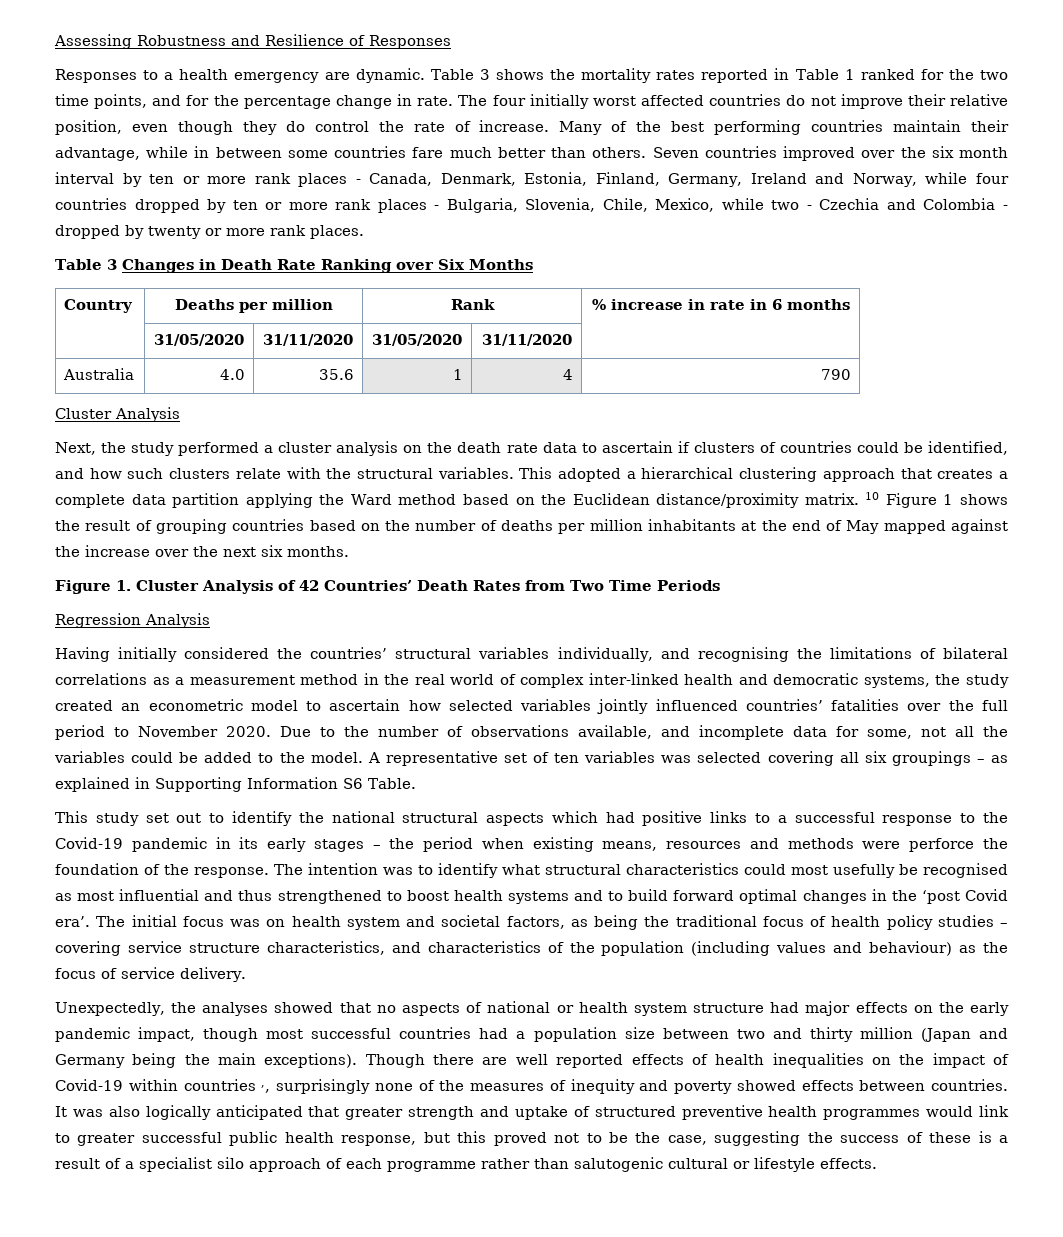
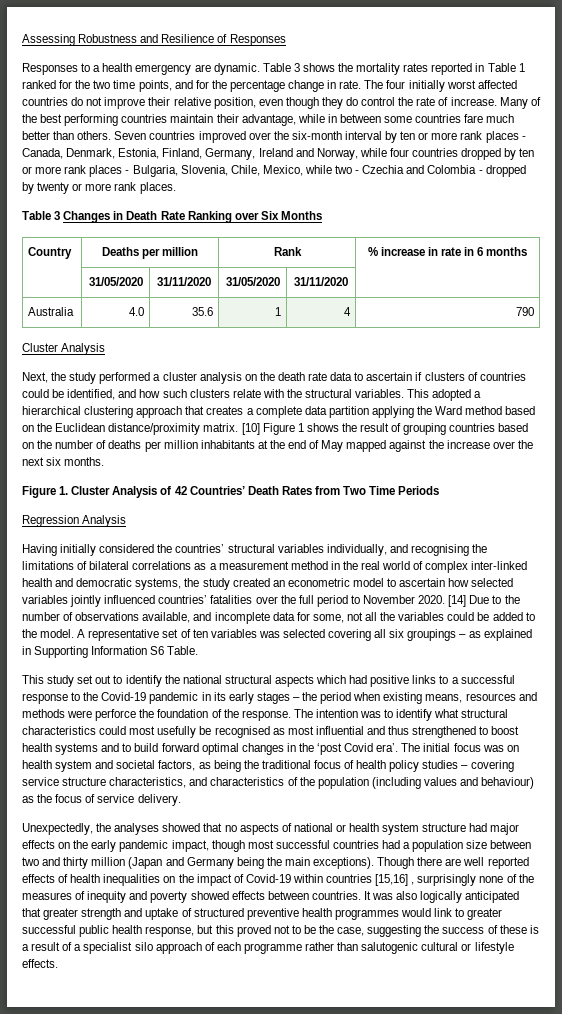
[931,146,1009,158] six month -> [291,131,342,140] six-month
[865,492,880,500] 10 -> [241,423,260,435] [10]
(271, 731) none -> [448,595,467,607] [14]
[261,1085,271,1093] ,, -> [375,874,415,886] [15,16] ,

